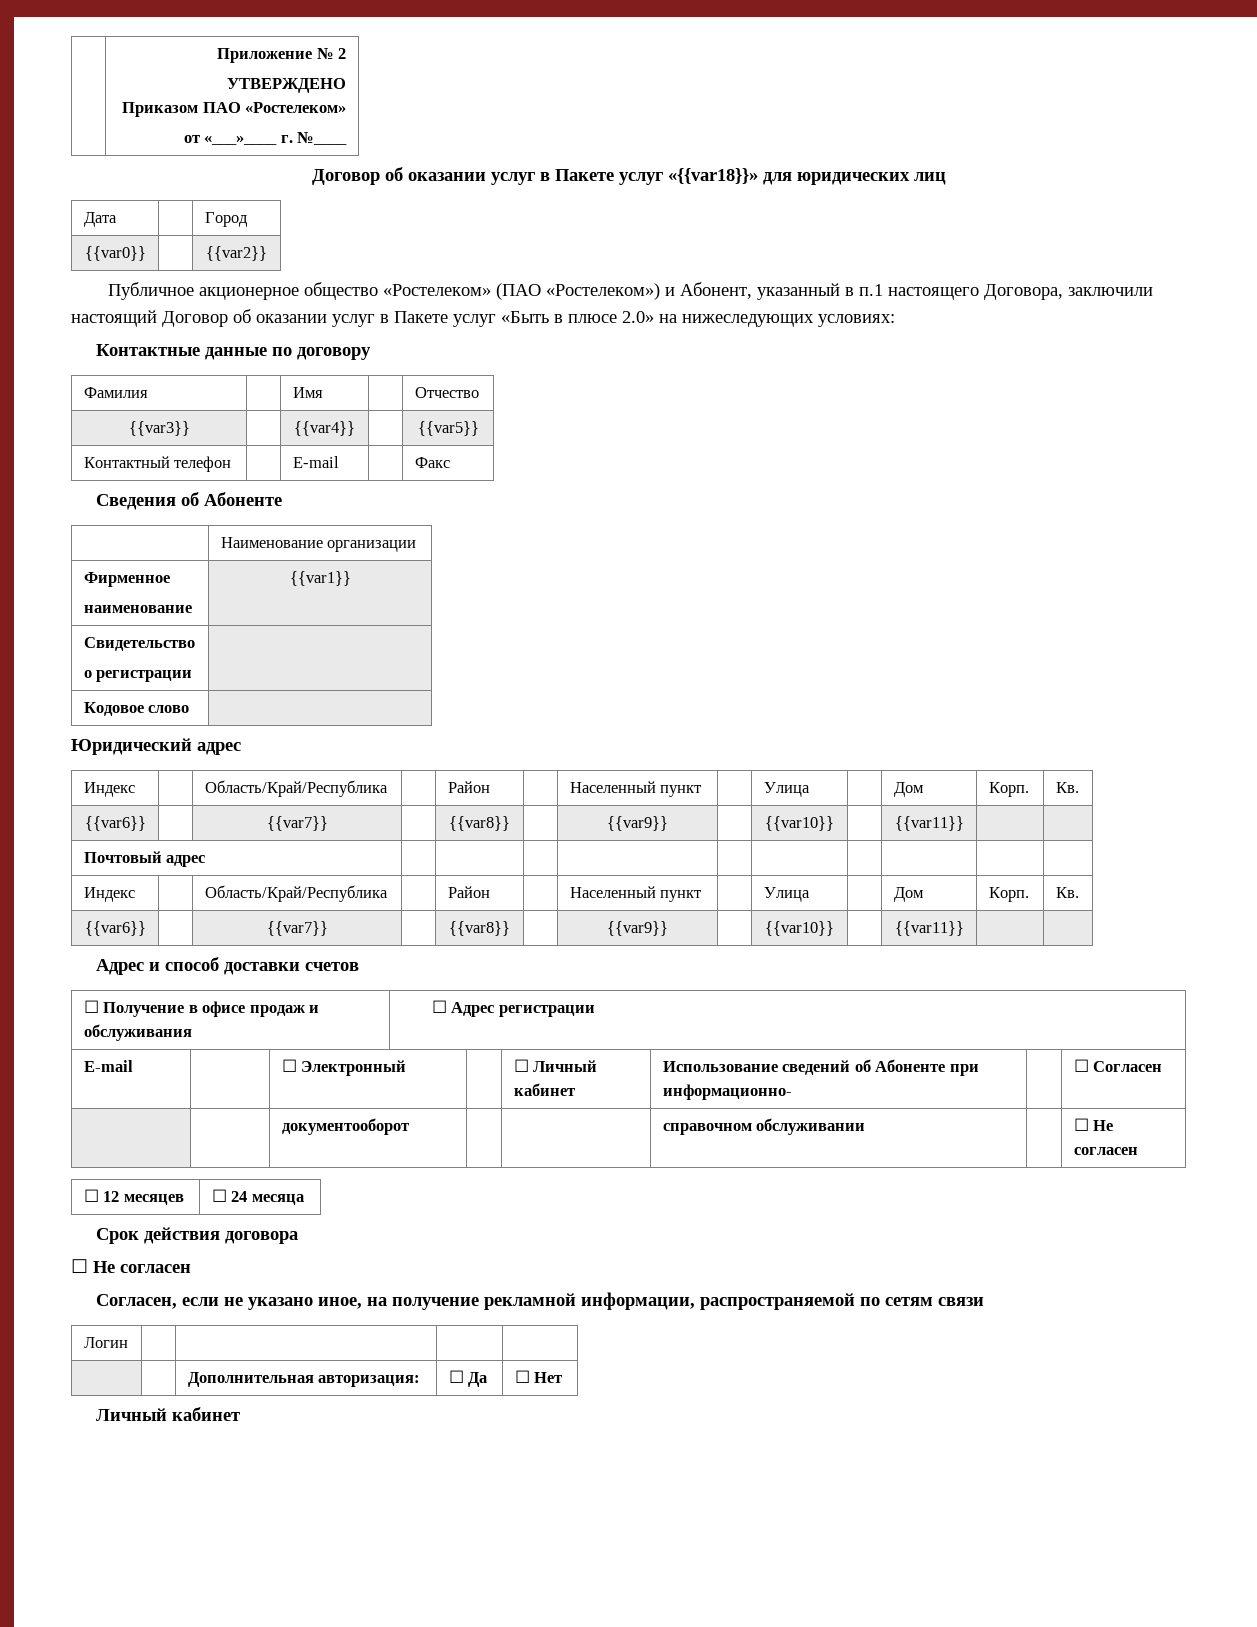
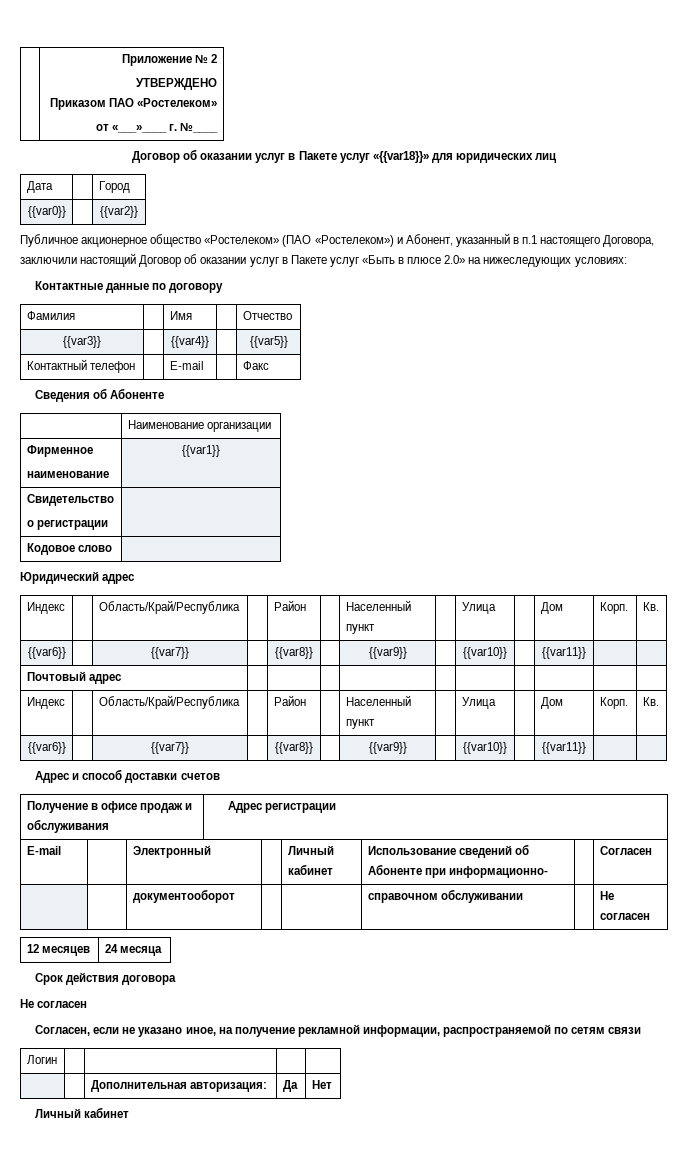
[83,1000,99,1013] ☐ -> (220, 776) none
[431,1000,447,1013] ☐ -> (109, 826) none
[281,1059,297,1072] ☐ -> (61, 850) none
[513,1059,529,1072] ☐ -> (211, 851) none
[1073,1059,1089,1072] ☐ -> (549, 872) none
[1073,1118,1114,1131] [1073,1147,1138,1155] [83,1189,99,1202] ☐ Не согласен // ☐ -> [599,891,614,900] [599,913,650,920] Не согласен //
[211,1189,227,1202] ☐ -> (91, 951) none
[71,1259,88,1273] ☐ -> (177, 980) none
[448,1370,464,1383] ☐ -> (268, 1087) none
[514,1370,530,1383] ☐ -> (298, 1086) none

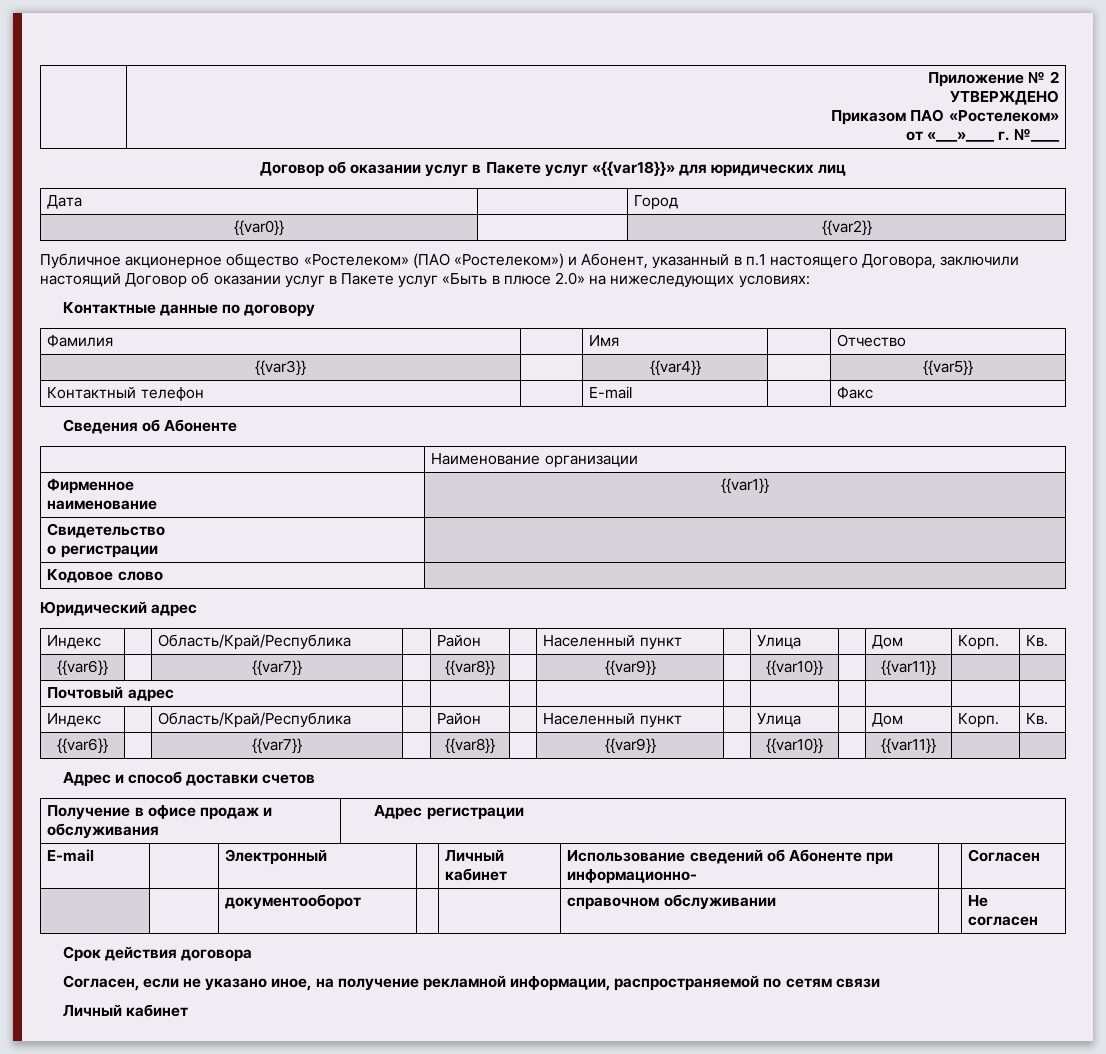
[26,944,91,956] [104,944,163,956] // 12 месяцев | 24 месяца -> (1039, 921) none
[20,999,88,1008] // Не согласен -> (252, 955) none
[26,1055,57,1064] [90,1080,268,1092] [282,1080,298,1092] [311,1080,332,1089] // Логин | | | | // | | Дополнительная авторизация: | Да | Нет -> (880, 983) none

